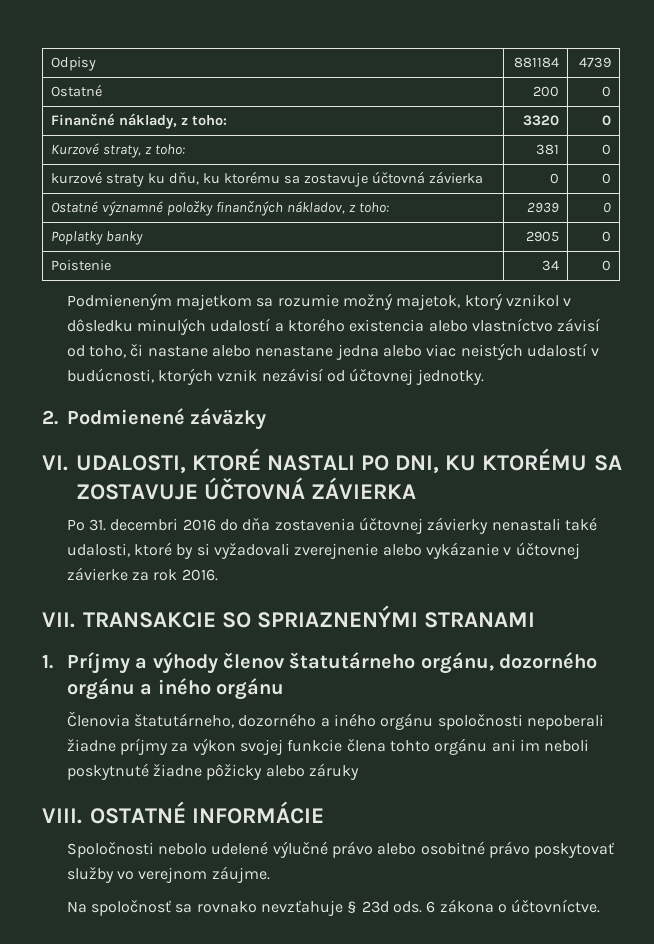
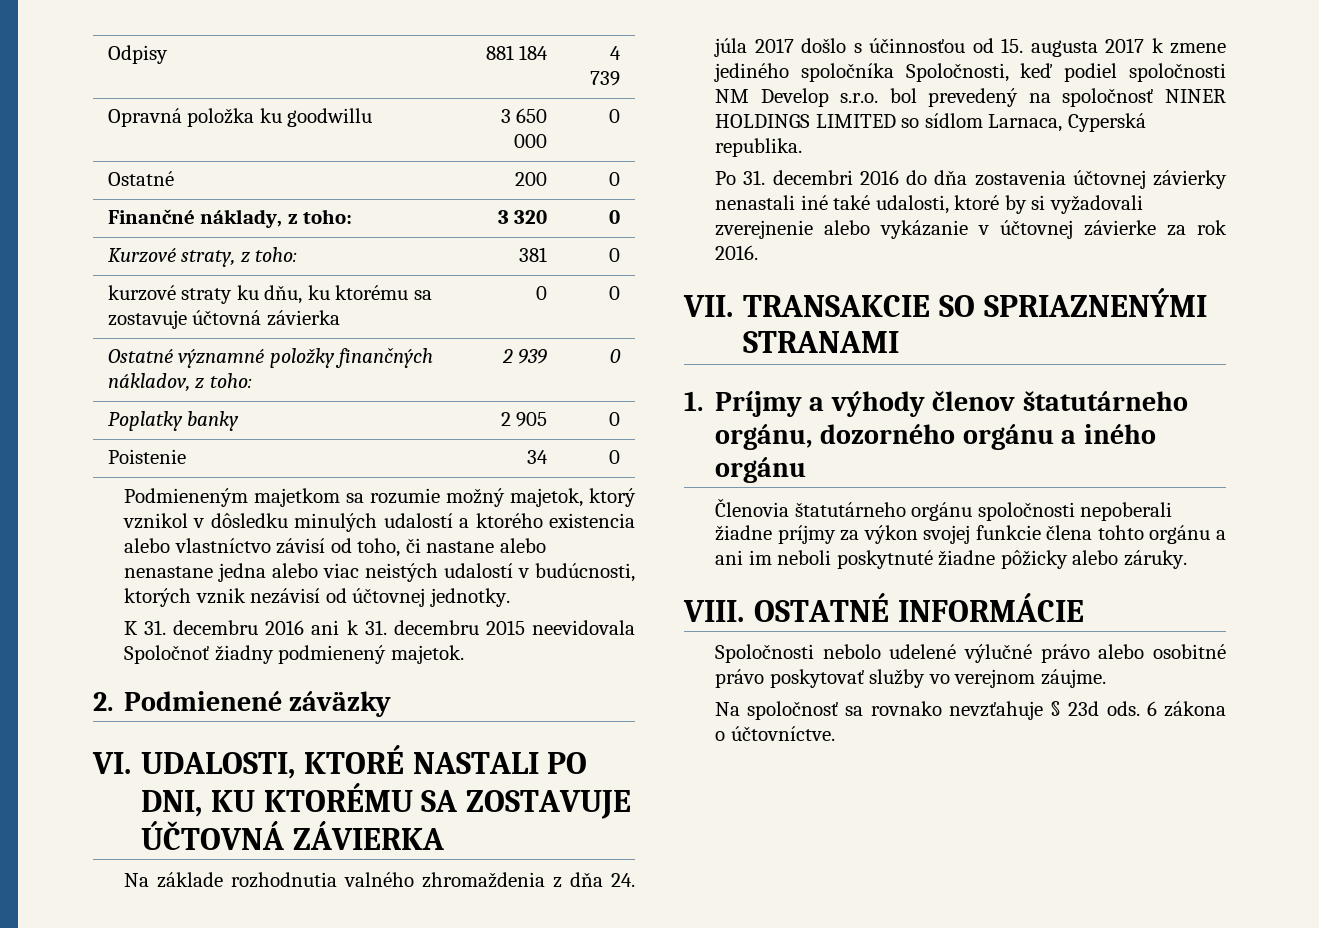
[513,57,559,68] [578,57,611,68] 881184 | 4739 -> [485,45,549,60] [610,46,622,60] [590,71,621,86] [107,108,373,127] [500,108,548,123] [514,134,548,148] [609,109,621,123] 881 184 | 4 739 // Opravná položka ku goodwillu | 3 650 000 | 0
[522,115,559,126] 3320 -> [497,210,548,224] 3 320
[526,202,559,213] 2939 -> [501,349,548,364] 2 939
[525,231,559,242] 2905 -> [500,412,548,427] 2 905
(484, 377) none -> [124,620,635,635] [124,645,464,664] // K 31. decembru 2016 ani k 31. decembru 2015 neevidovala Spoločnoť žiadny podmienený majetok.
(417, 488) none -> [124,872,636,888] [714,38,1226,57] [714,63,1226,82] [715,88,1226,107] [715,113,1146,132] [715,138,803,157] // Na základe rozhodnutia valného zhromaždenia z dňa 24. júla 2017 došlo s účinnosťou od 15. augusta 2017 k zmene jediného spoločníka Spoločnosti, keď podiel spoločnosti NM Develop s.r.o. bol prevedený na spoločnosť NINER HOLDINGS LIMITED so sídlom Larnaca, Cyperská republika.
(561, 524) none -> [800,195,828,210] iné
[134,713,377,728] štatutárneho, dozorného a iného -> [794,502,906,517] štatutárneho
(488, 746) none -> [1216,530,1226,540] a
[309,763,360,780] záruky -> [1123,550,1187,569] záruky.

